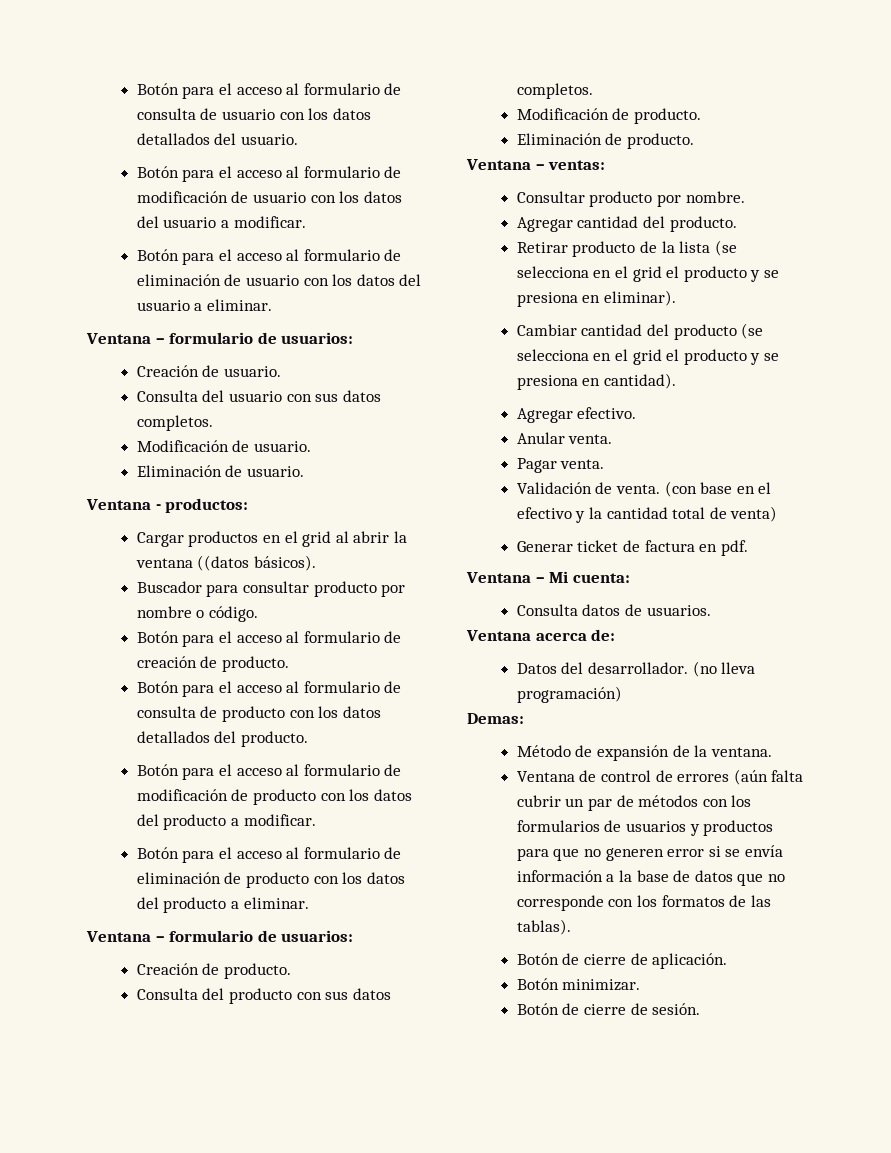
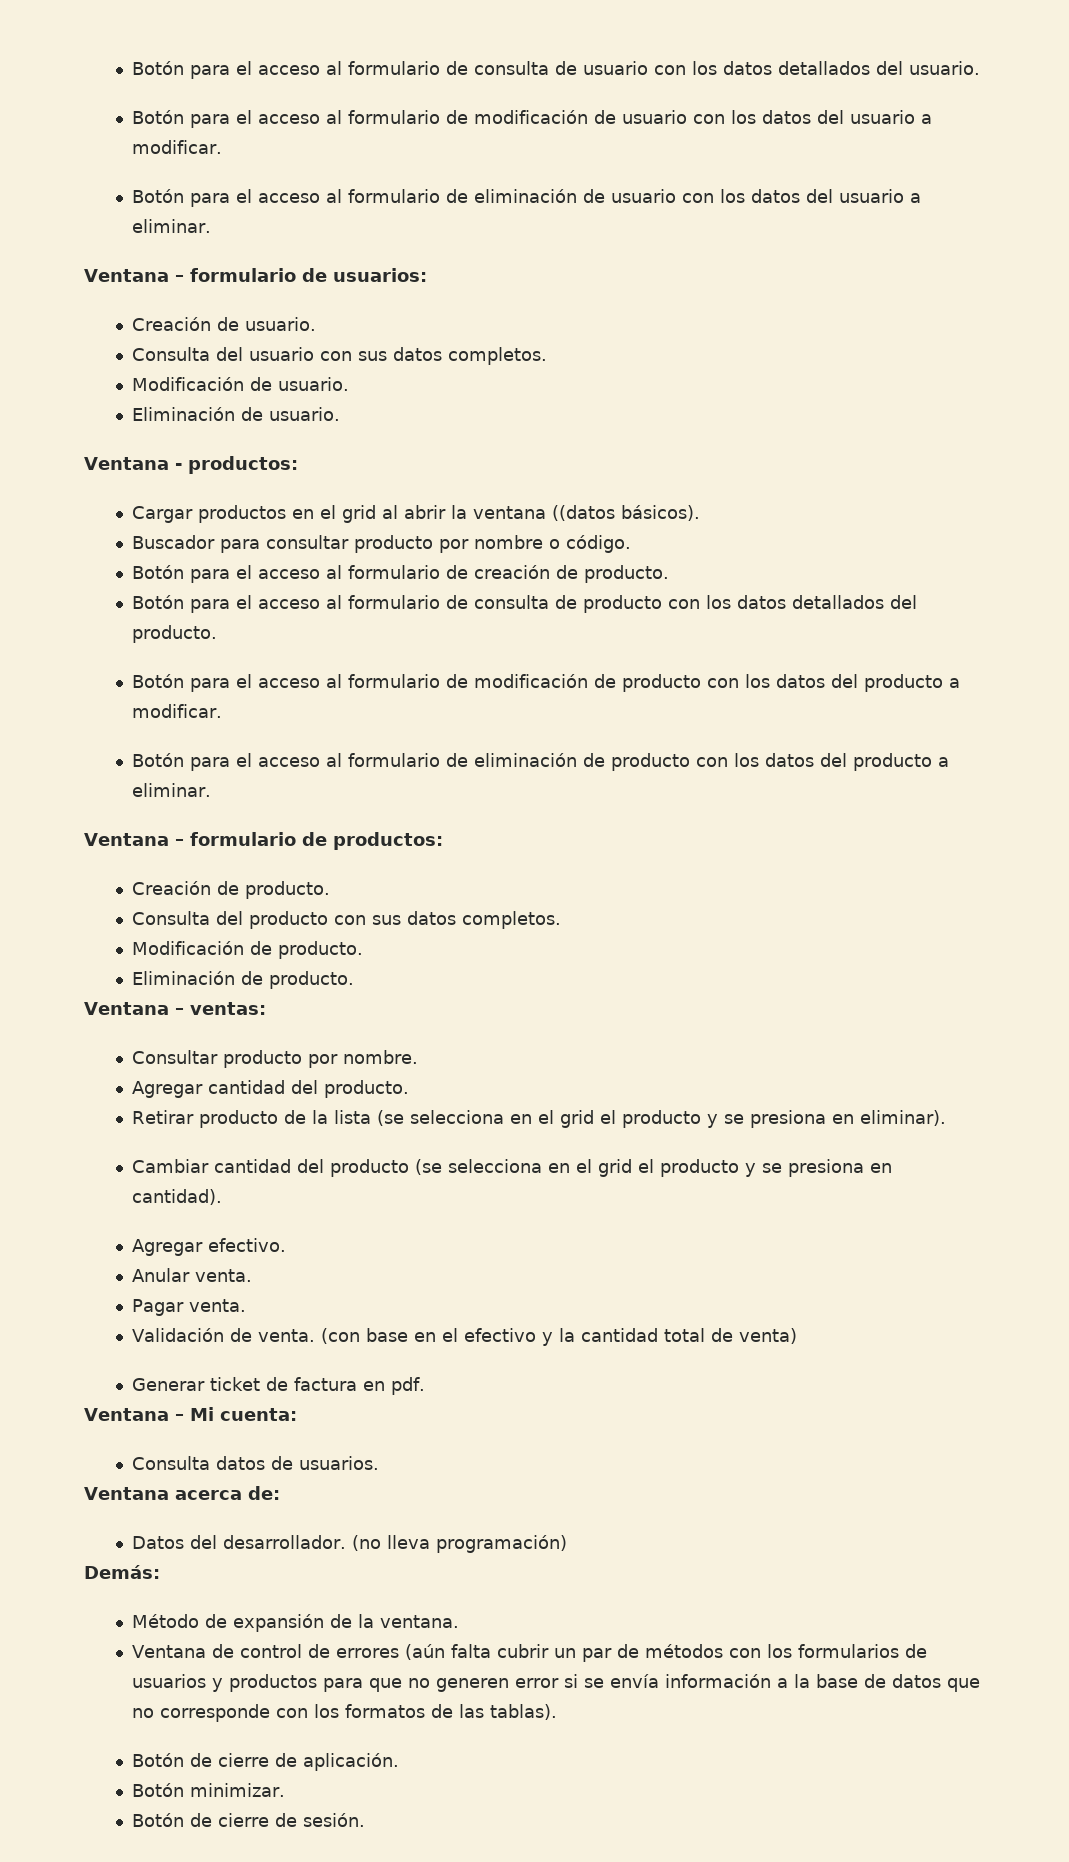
[281,930,354,942] usuarios: -> [332,832,443,850] productos:
[467,713,524,724] Demas: -> [84,1565,160,1579] Demás:

